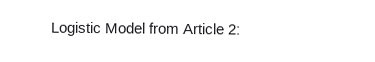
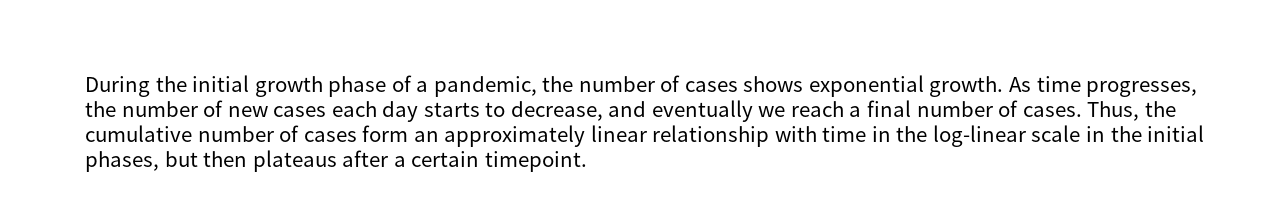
[50,21,242,37] Logistic Model from Article 2: -> [85,75,1198,97] [85,100,1176,122] [85,125,1205,147] [85,150,587,172] During the initial growth phase of a pandemic, the number of cases shows exponential growth. As time progresses, the number of new cases each day starts to decrease, and eventually we reach a final number of cases. Thus, the cumulative number of cases form an approximately linear relationship with time in the log-linear scale in the initial phases, but then plateaus after a certain timepoint.

